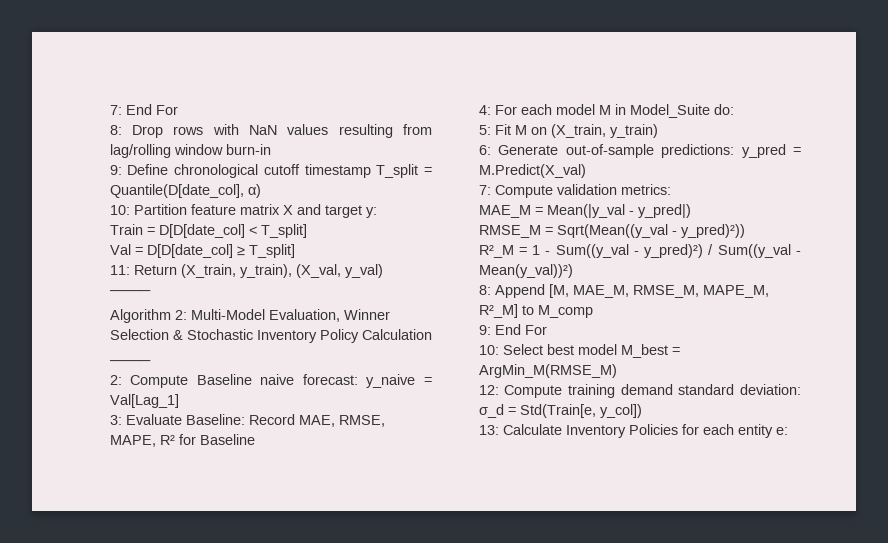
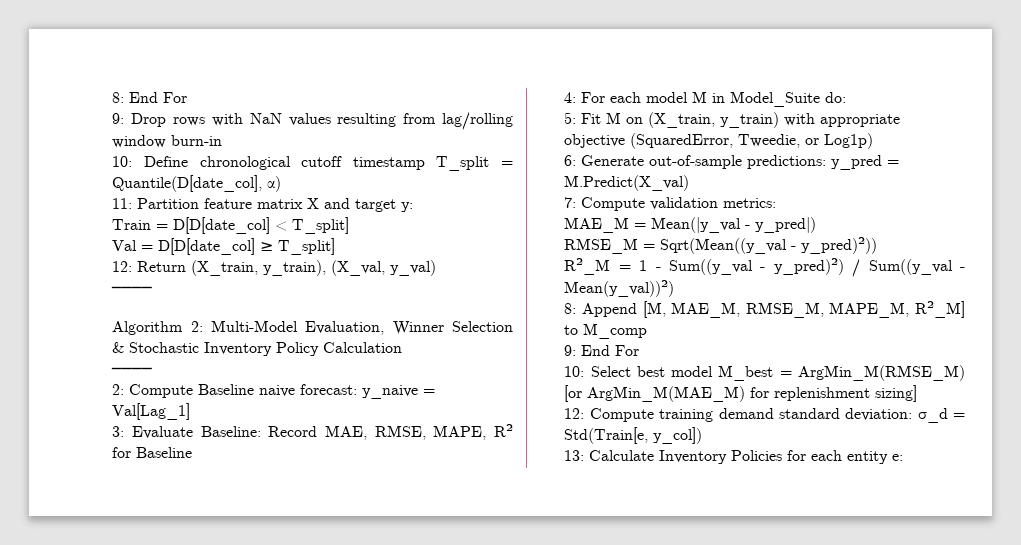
[109,104,178,115] [109,125,122,135] 7: End For // 8: -> [112,92,188,103] [112,113,125,124] 8: End For // 9:
[109,165,122,175] 9: -> [112,156,133,167] 10:
[109,205,130,215] 10: -> [112,198,133,209] 11:
[109,265,130,275] 11: -> [112,261,133,272] 12:
(658, 131) none -> [784,113,901,127] [564,133,874,149] with appropriate objective (SquaredError, Tweedie, or Log1p)
(617, 371) none -> [564,385,918,402] [or ArgMin_M(MAE_M) for replenishment sizing]

